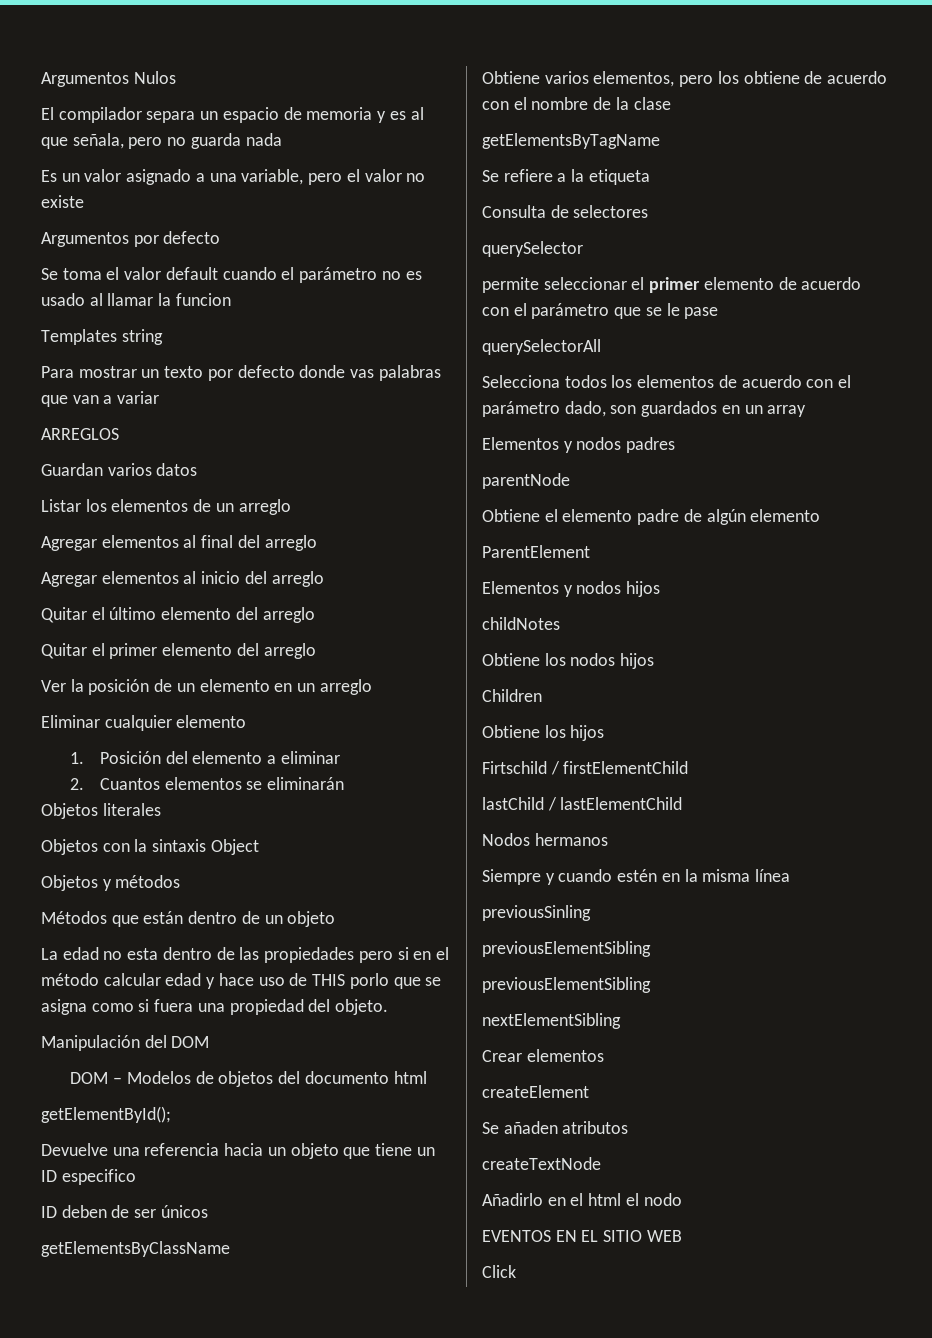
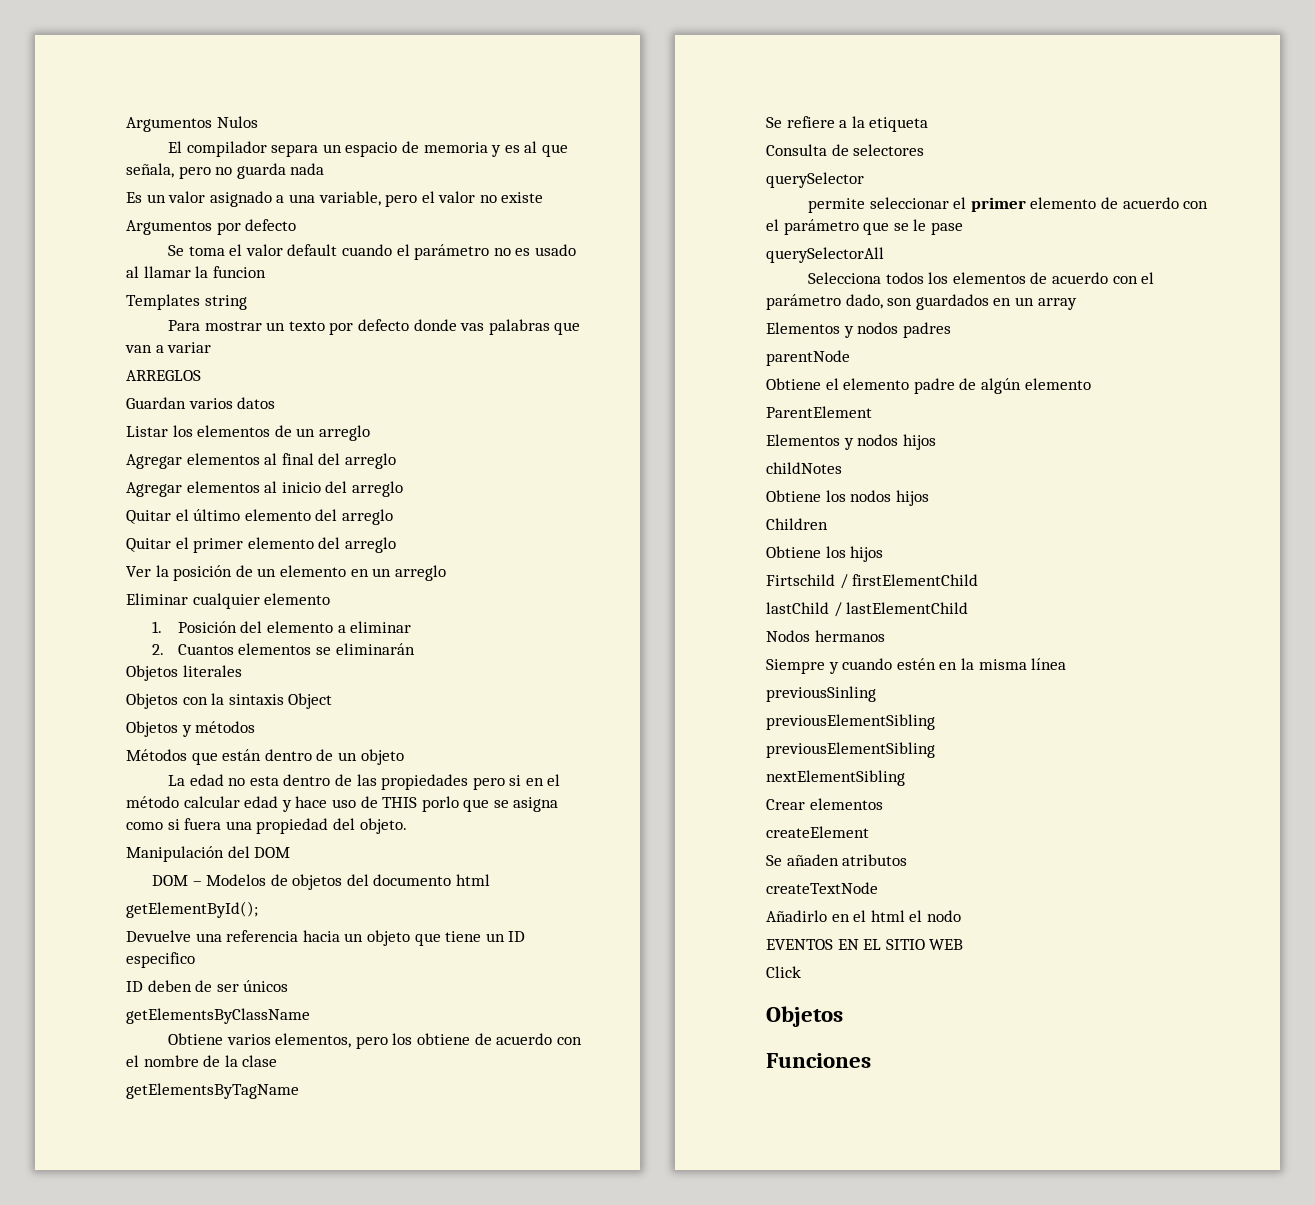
(516, 1271) none -> [766,1006,843,1027] [766,1053,871,1068] // Objetos // Funciones

